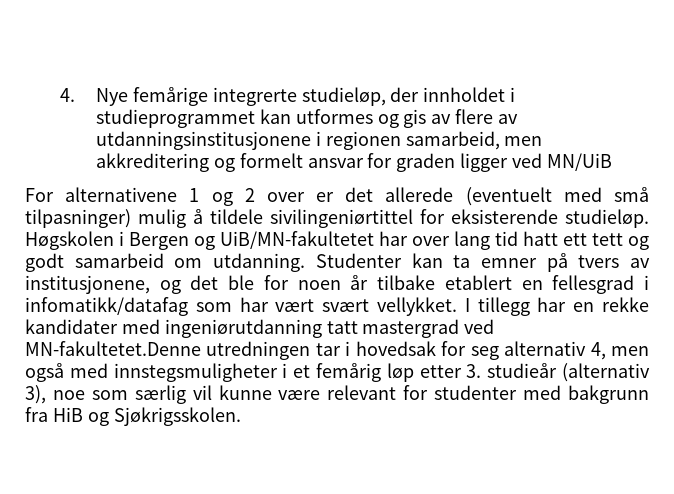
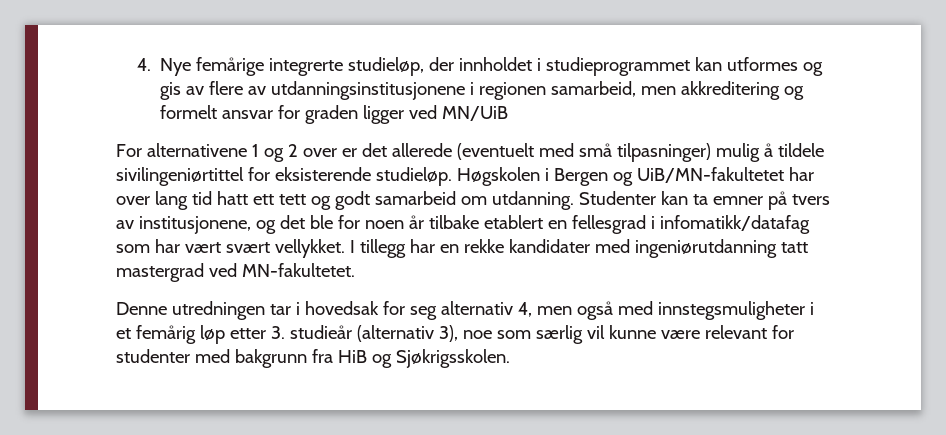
[25,341,201,356] MN-fakultetet.Denne -> [241,263,355,277] [116,302,167,315] MN-fakultetet. // Denne

